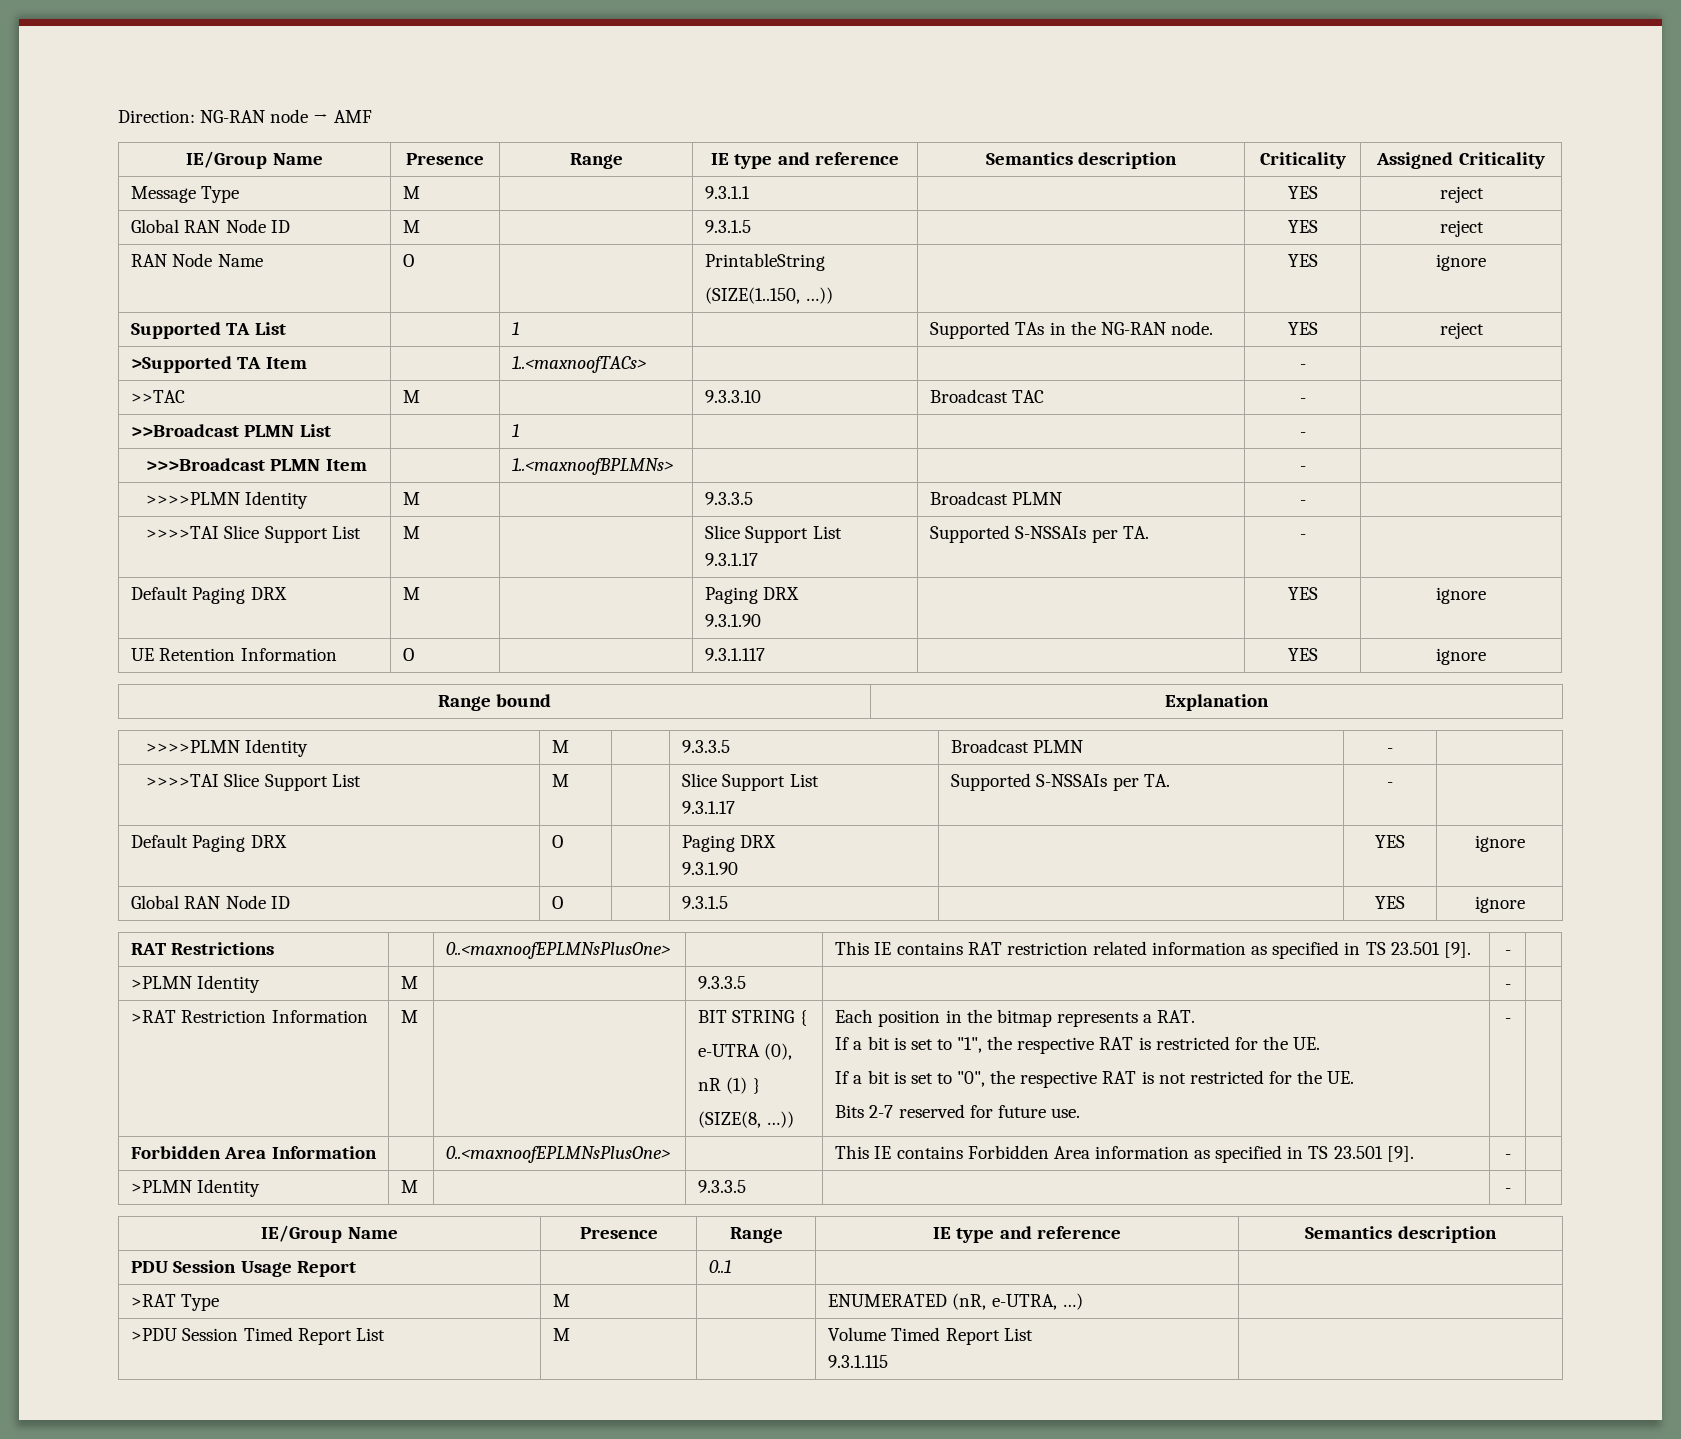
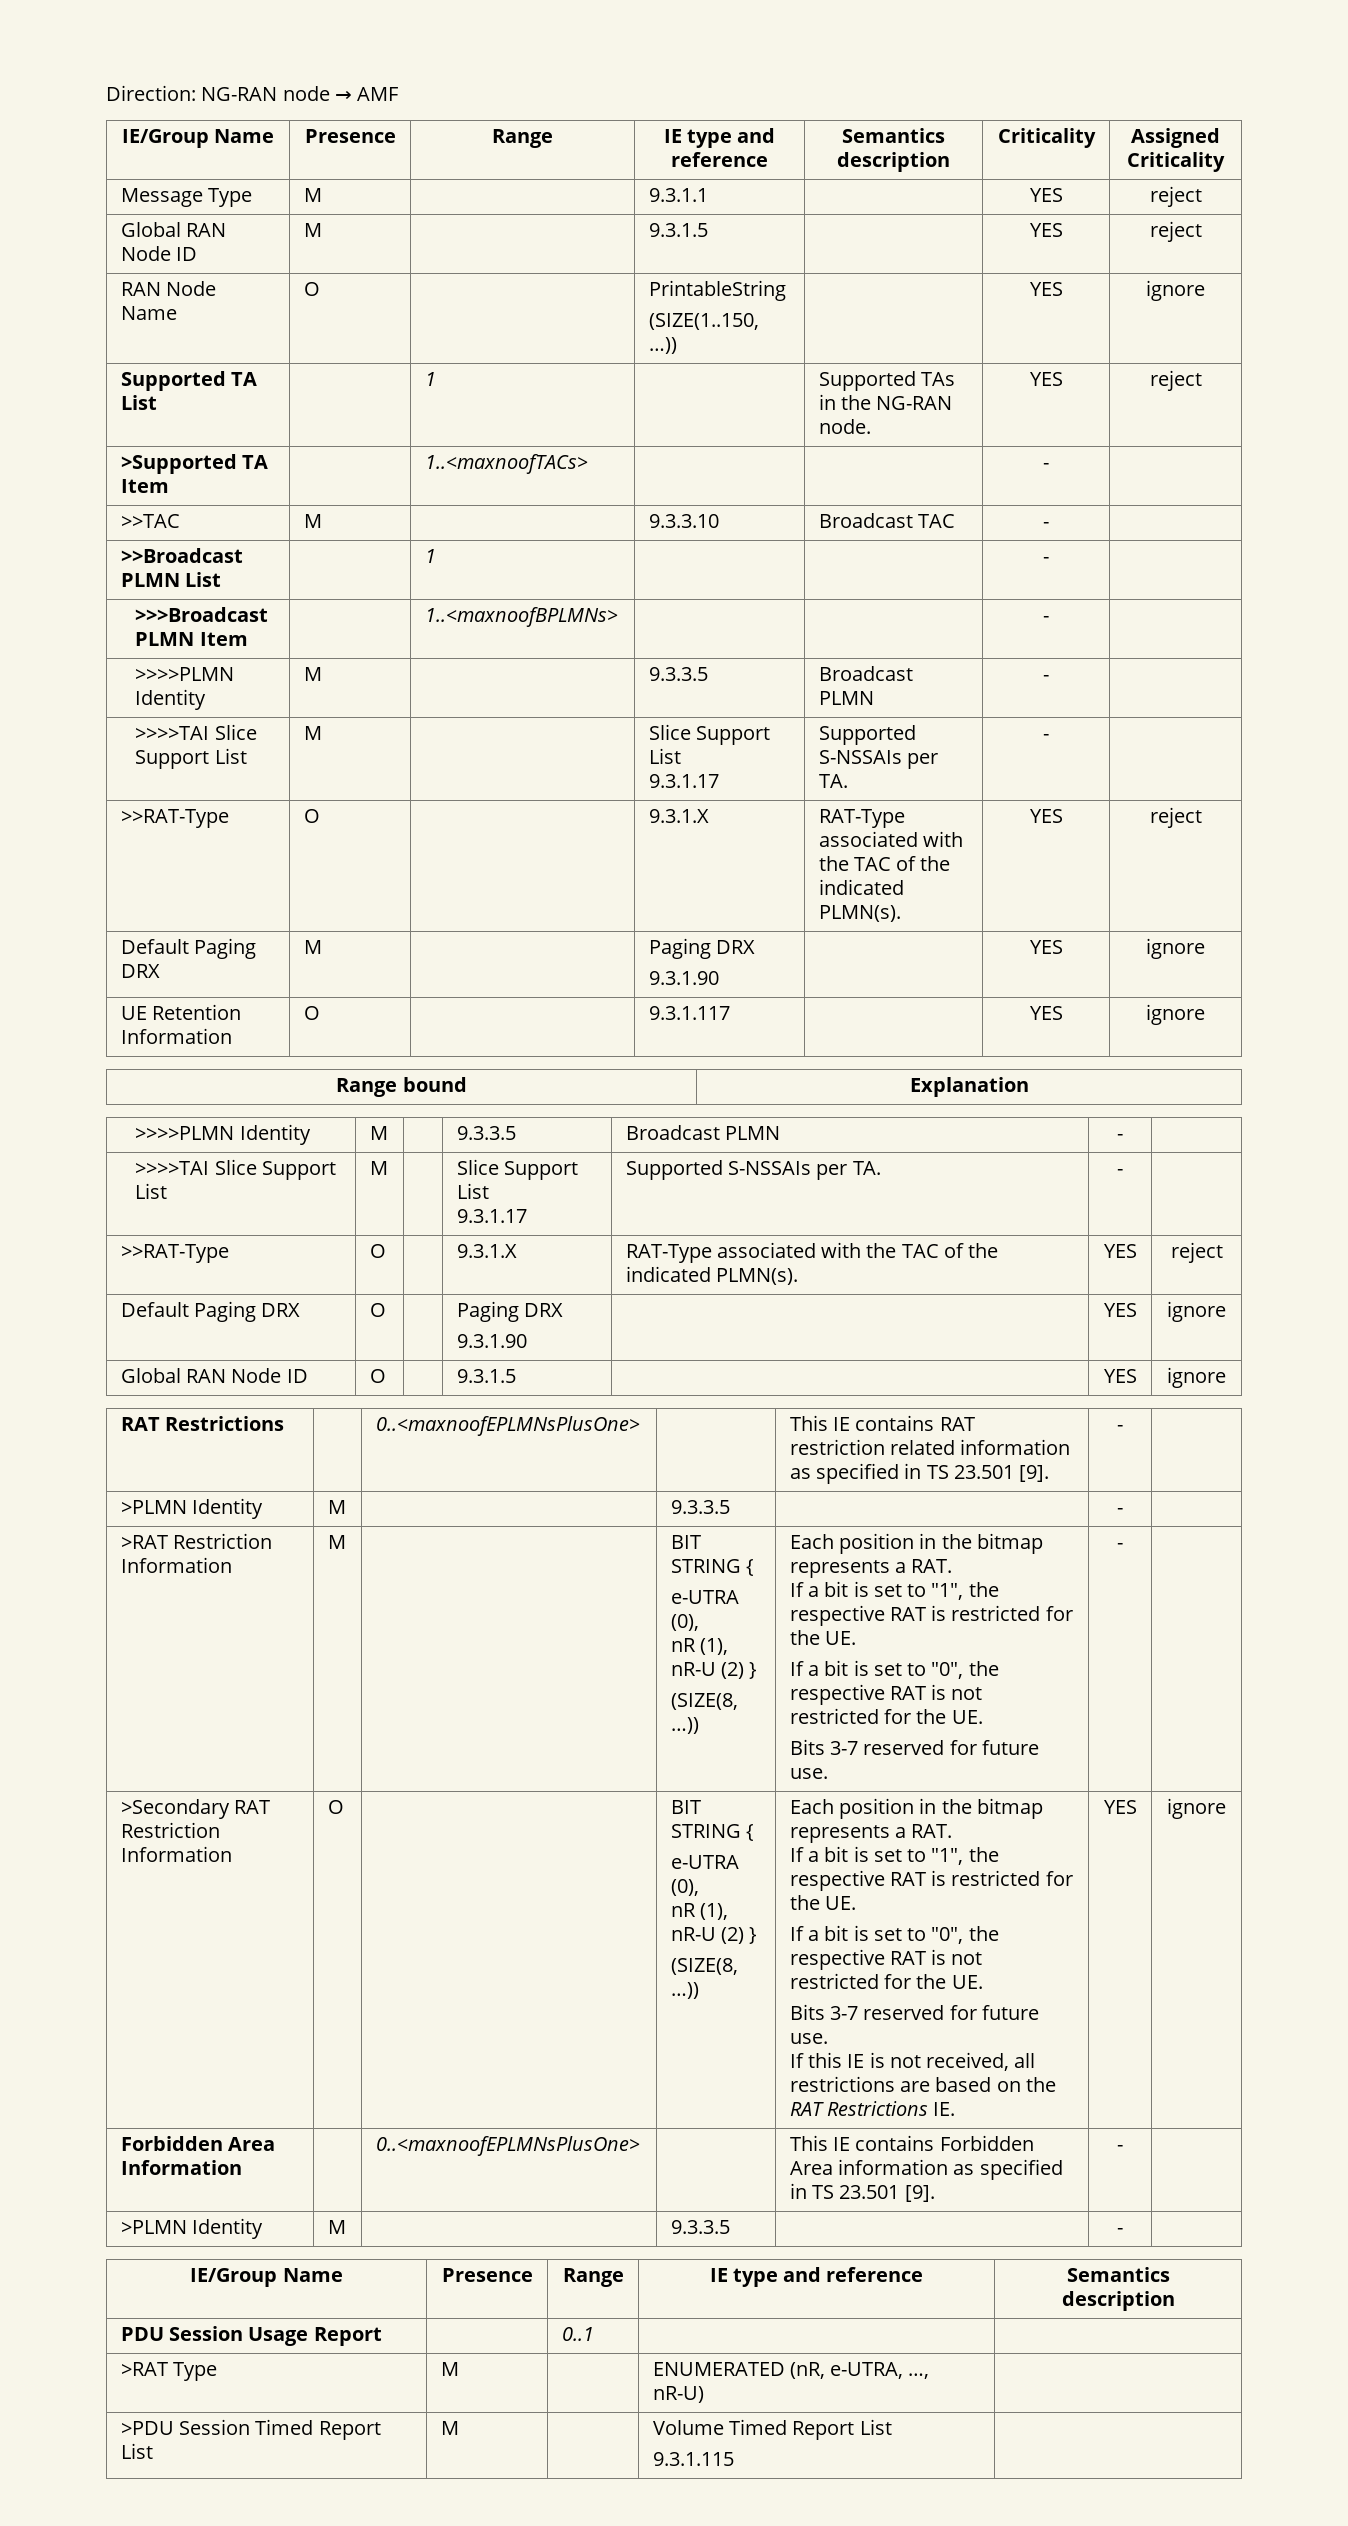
(1306, 536) none -> [120,809,229,828] [303,809,320,823] [648,809,709,823] [818,809,905,828] [818,831,963,847] [818,856,951,871] [818,879,904,895] [818,905,901,922] [1029,809,1063,823] [1149,807,1202,828] // >>RAT-Type | O | | 9.3.1.X | RAT-Type associated with the TAC of the indicated PLMN(s). | YES | reject
(1393, 784) none -> [120,1244,229,1263] [369,1244,386,1258] [456,1244,517,1258] [625,1242,999,1263] [625,1266,798,1285] [1103,1244,1137,1258] [1170,1242,1223,1263] // >>RAT-Type | O | | 9.3.1.X | RAT-Type associated with the TAC of the indicated PLMN(s). | YES | reject
[726,1077,748,1094] (1) -> [699,1638,728,1655] [670,1662,744,1679] (1), nR-U (2)
[869,1105,894,1118] 2-7 -> [829,1741,858,1755] 3-7
(1511, 1020) none -> [120,1799,270,1819] [120,1822,220,1838] [120,1846,232,1862] [327,1800,344,1814] [670,1800,701,1814] [670,1824,754,1841] [670,1855,739,1869] [670,1879,699,1896] [670,1903,728,1920] [670,1927,758,1944] [670,1958,738,1975] [670,1982,699,1999] [789,1798,1043,1819] [789,1824,953,1843] [789,1846,999,1865] [789,1870,1073,1891] [789,1895,856,1910] [789,1925,999,1944] [789,1949,983,1970] [789,1973,983,1989] [789,2004,1039,2020] [789,2033,828,2044] [789,2052,1036,2071] [789,2076,1056,2092] [789,2101,956,2116] [1103,1800,1137,1814] [1167,1798,1226,1819] // >Secondary RAT Restriction Information | O | | BIT STRING { // e-UTRA (0), // nR (1), nR-U (2) } // (SIZE(8, …)) | Each position in the bitmap represents a RAT. // If a bit is set to "1", the respective RAT is restricted for the UE. // If a bit is set to "0", the respective RAT is not restricted for the UE. // Bits 3-7 reserved for future use. // If this IE is not received, all restrictions are based on the RAT Restrictions IE. | YES | ignore
[1061,1293,1083,1310] …) -> [908,2373,930,2379] [652,2386,704,2403] …, nR-U)

